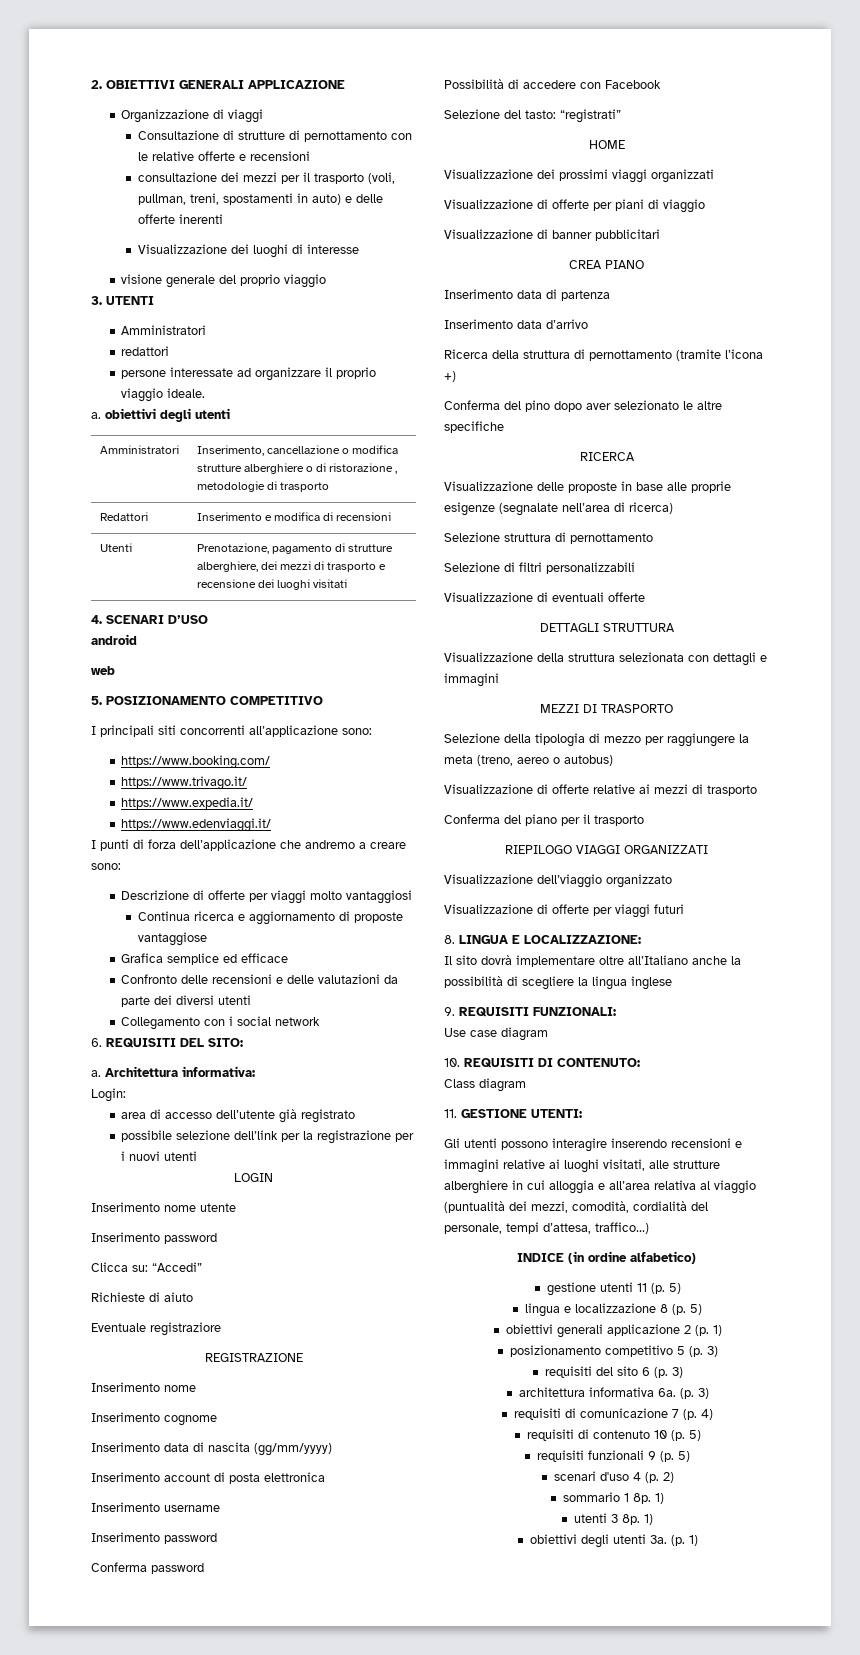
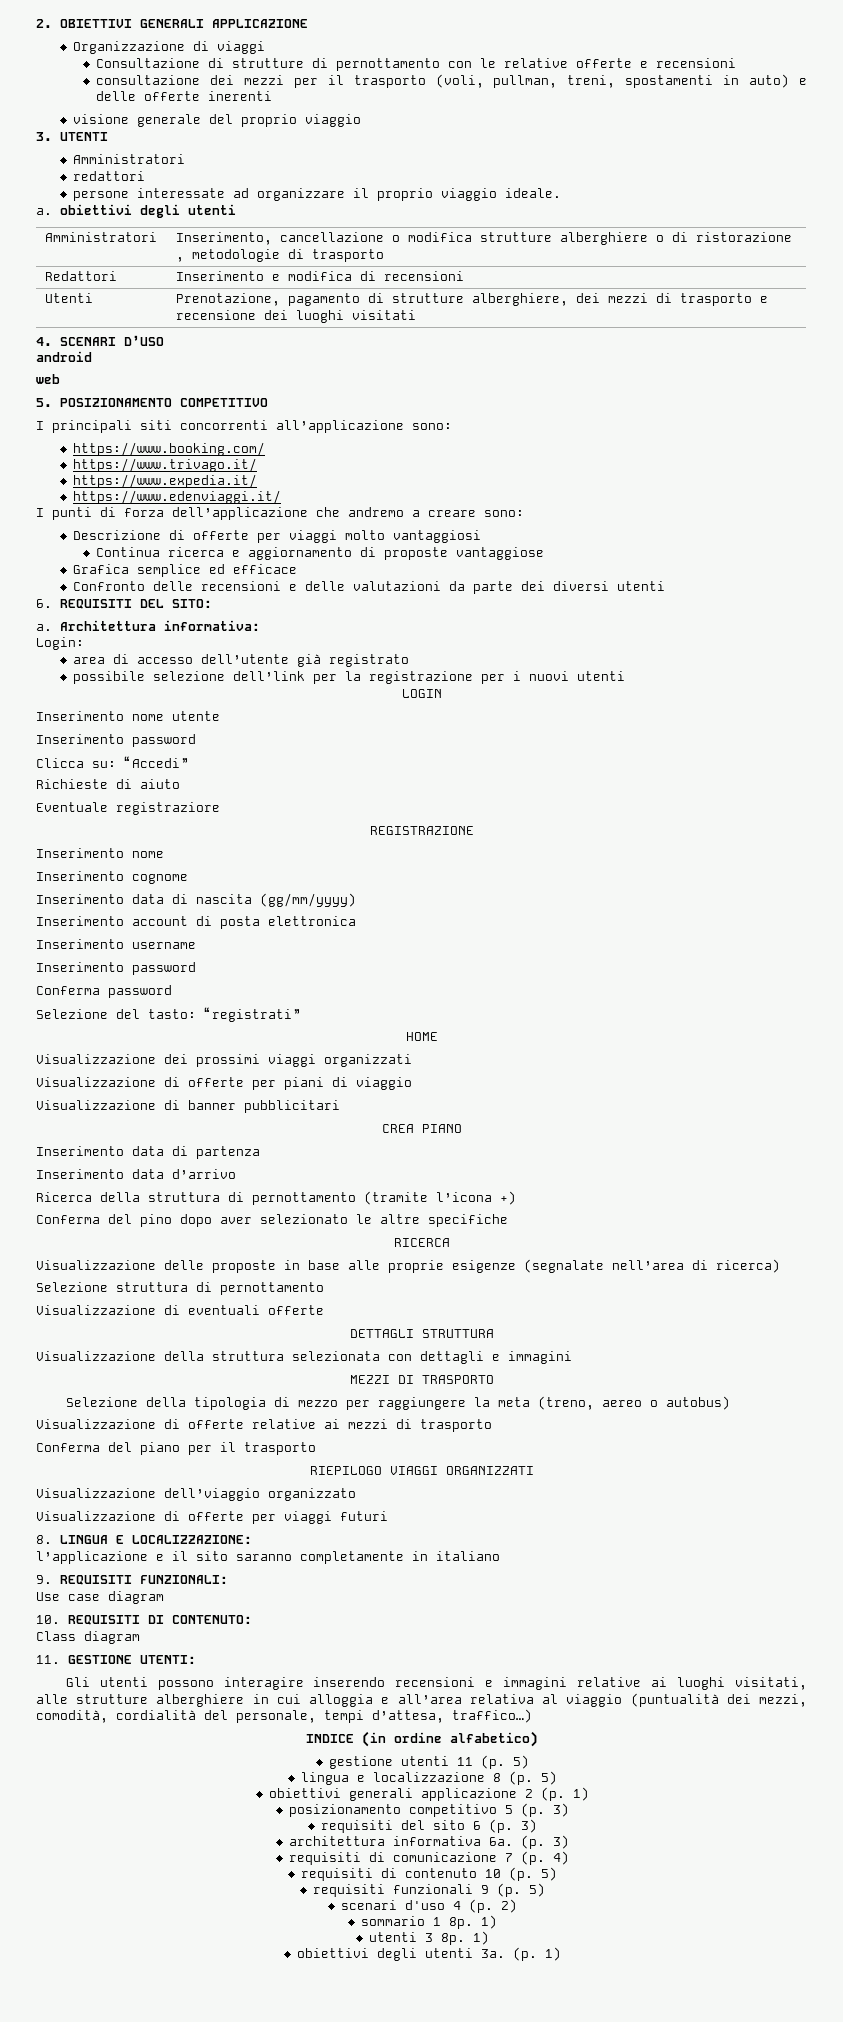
[137,244,359,258] // Visualizzazione dei luoghi di interesse -> (273, 96) none
[121,1016,321,1030] // Collegamento con i social network -> (666, 586) none
[444,79,661,89] // Possibilità di accedere con Facebook -> (172, 991) none
[444,562,635,574] // Selezione di filtri personalizzabili -> (324, 1288) none
[444,955,741,967] [444,976,672,990] Il sito dovrà implementare oltre all’Italiano anche la possibilità di scegliere la lingua inglese -> [36,1551,500,1564] l’applicazione e il sito saranno completamente in italiano

